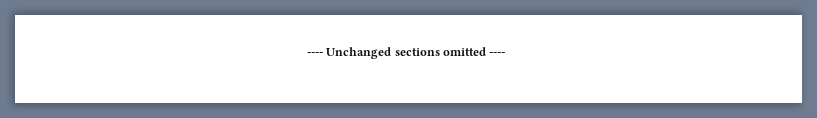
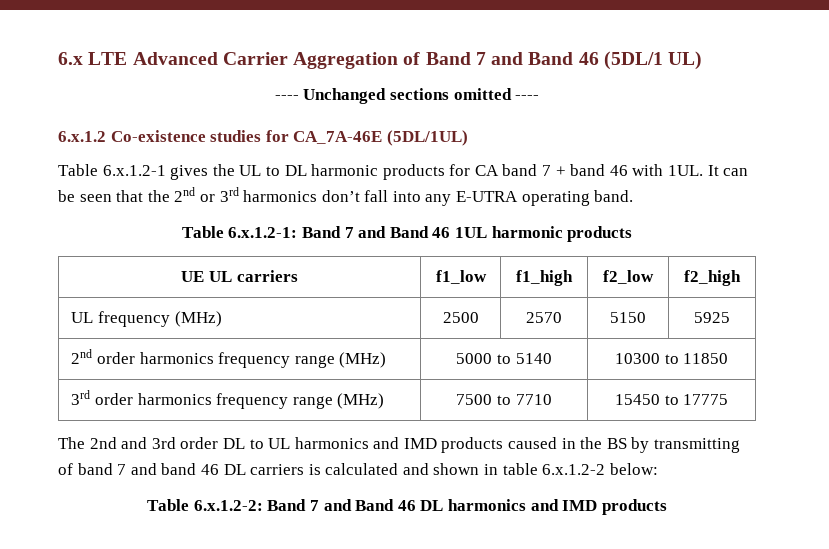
(306, 54) none -> [58,51,703,70] 6.x LTE Advanced Carrier Aggregation of Band 7 and Band 46 (5DL/1 UL) //
(506, 54) none -> [58,130,468,146] [58,164,749,180] [58,187,634,206] [181,226,633,242] [181,270,298,282] [435,270,487,284] [516,270,573,286] [603,270,654,284] [684,270,741,286] [71,311,222,327] [442,312,479,323] [526,312,562,323] [610,312,646,323] [694,312,730,323] [71,349,387,368] [456,353,552,364] [614,353,729,364] [71,390,385,409] [456,394,552,405] [614,394,729,405] [58,437,741,453] [58,463,658,475] [147,499,667,515] // 6.x.1.2 Co-existence studies for CA_7A-46E (5DL/1UL) // Table 6.x.1.2-1 gives the UL to DL harmonic products for CA band 7 + band 46 with 1UL. It can be seen that the 2nd or 3rd harmonics don’t fall into any E-UTRA operating band. // Table 6.x.1.2-1: Band 7 and Band 46 1UL harmonic products // UE UL carriers | f1_low | f1_high | f2_low | f2_high // UL frequency (MHz) | 2500 | 2570 | 5150 | 5925 // 2nd order harmonics frequency range (MHz) | 5000 to 5140 | 10300 to 11850 // 3rd order harmonics frequency range (MHz) | 7500 to 7710 | 15450 to 17775 // The 2nd and 3rd order DL to UL harmonics and IMD products caused in the BS by transmitting of band 7 and band 46 DL carriers is calculated and shown in table 6.x.1.2-2 below: // Table 6.x.1.2-2: Band 7 and Band 46 DL harmonics and IMD products

